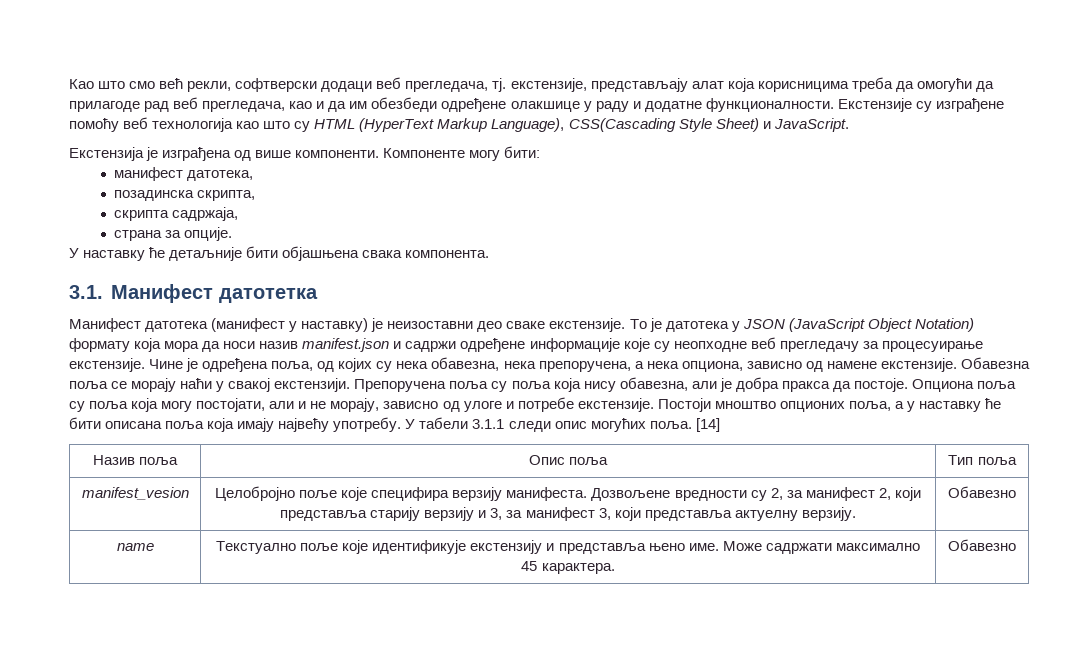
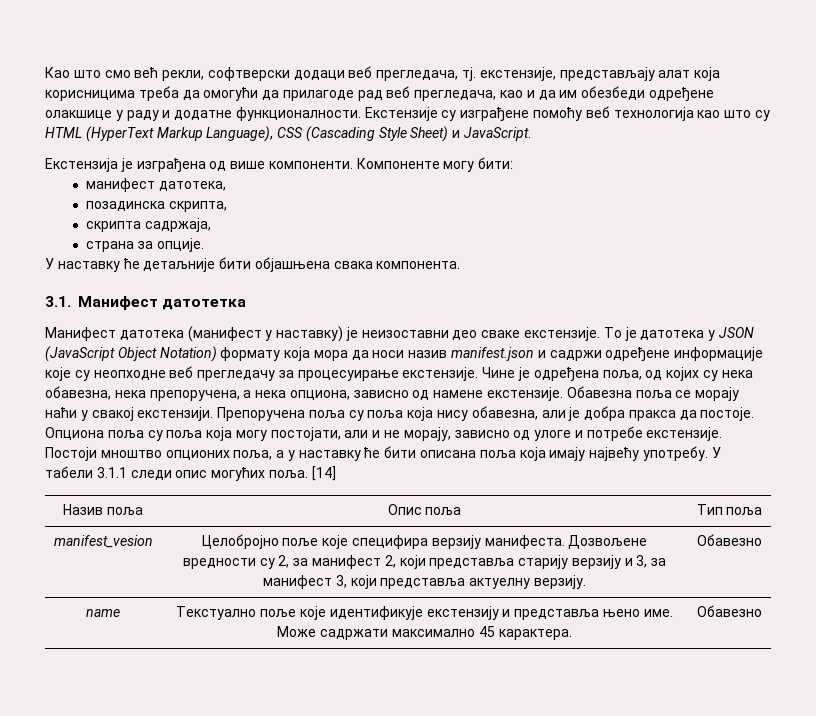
[568,118,676,132] CSS(Cascading -> [277,126,375,142] CSS (Cascading

